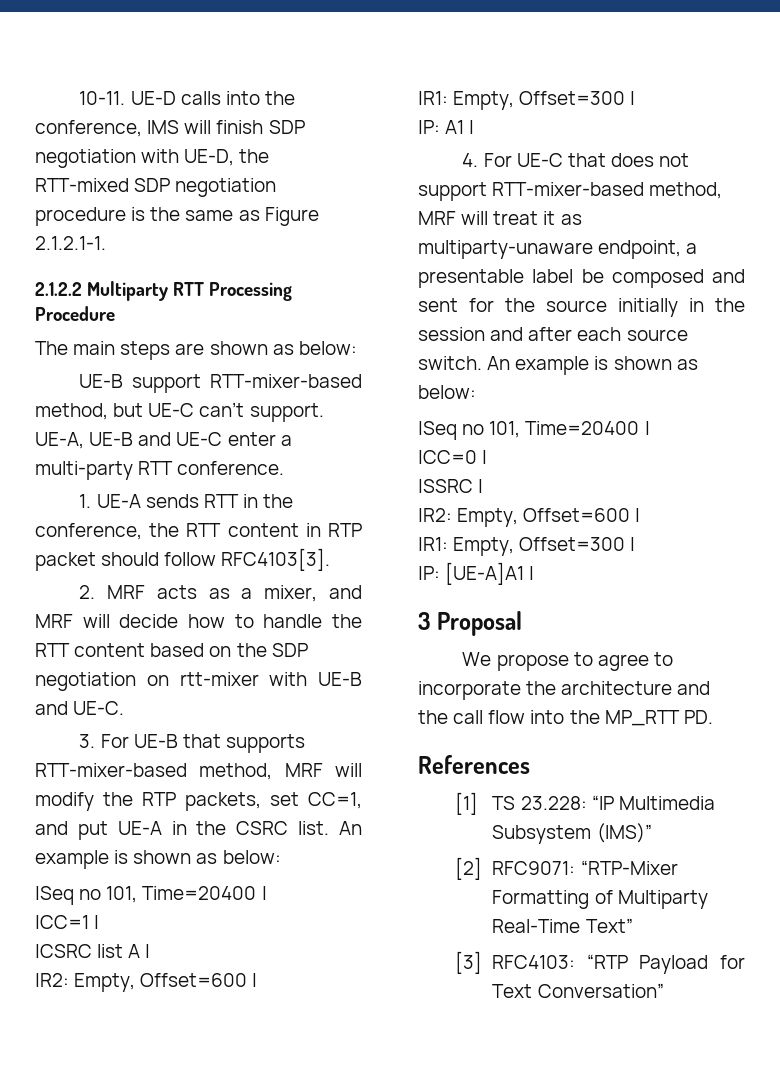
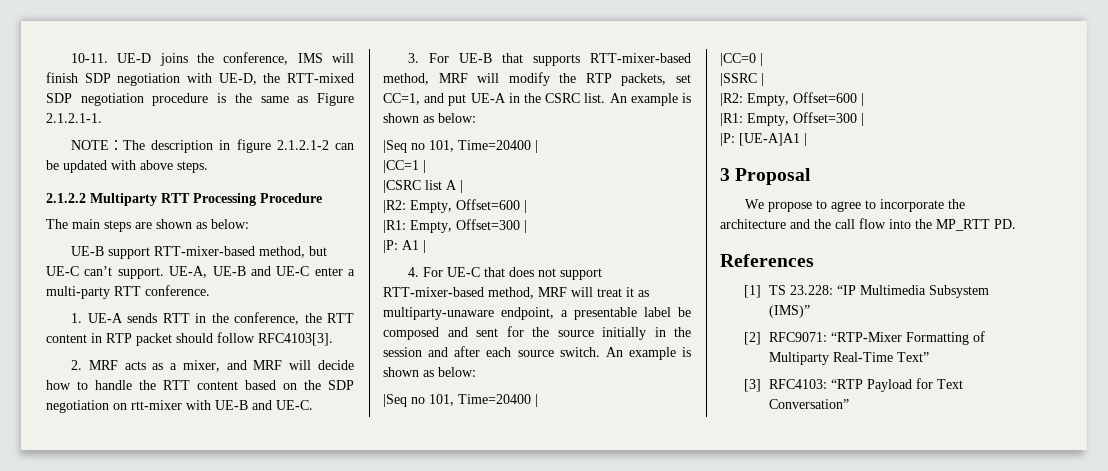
[180,91,260,105] calls into -> [159,53,188,66] joins
(106, 243) none -> [71,139,355,153] [46,160,208,173] // NOTE：The description in figure 2.1.2.1-2 can be updated with above steps.

